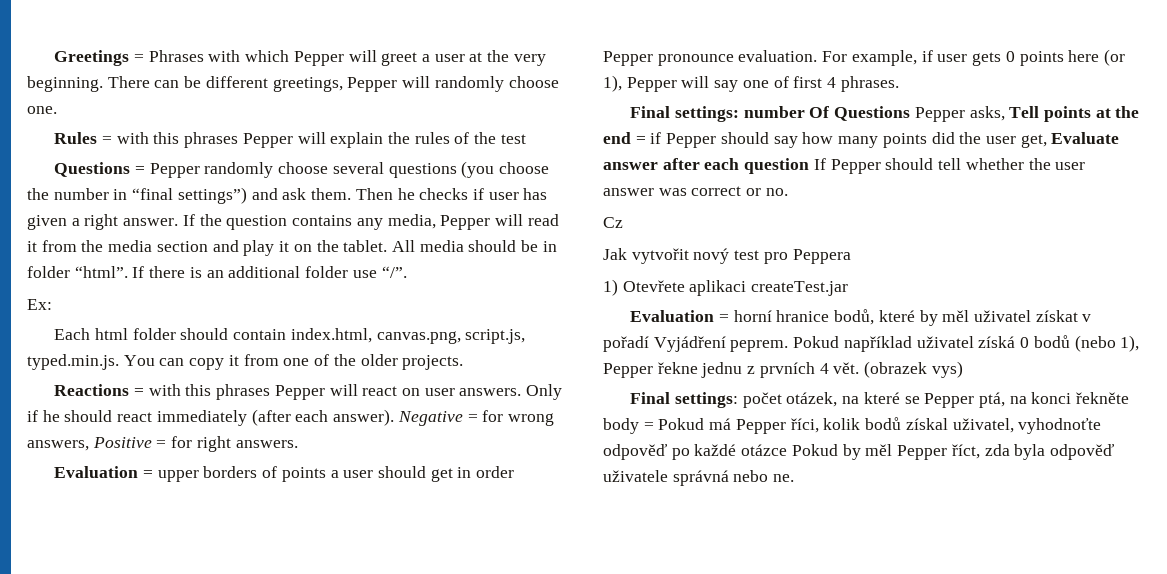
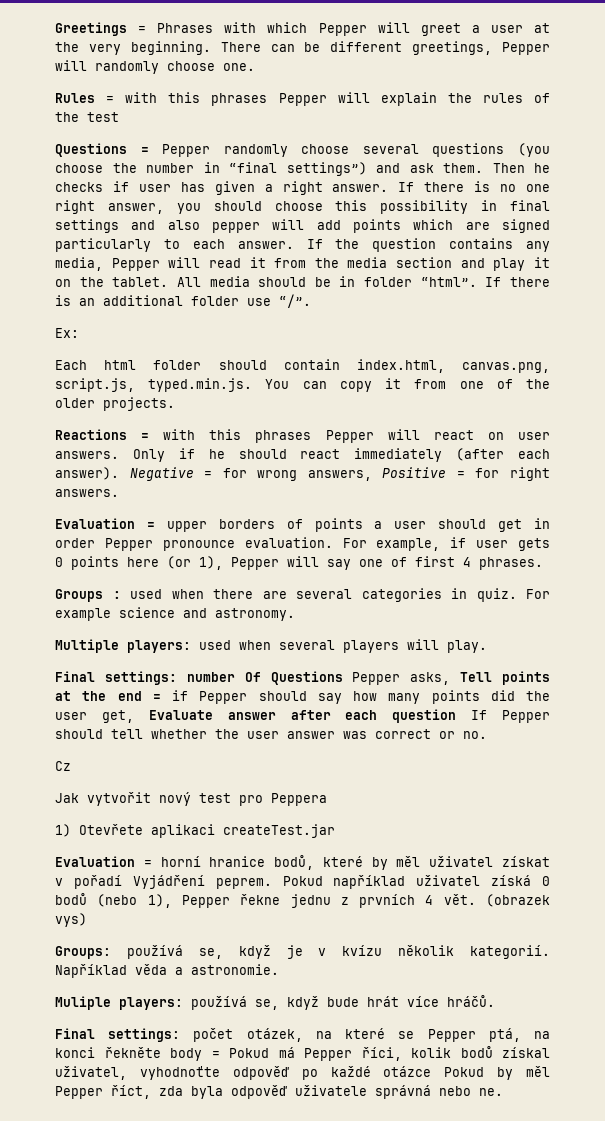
(195, 220) none -> [424,181,551,192] [55,200,550,214] [55,219,550,233] [55,238,323,252] there is no one right answer, you should choose this possibility in final settings and also pepper will add points which are signed particularly to each answer. If
(899, 84) none -> [55,588,550,602] [55,607,295,621] [55,639,487,653] // Groups : used when there are several categories in quiz. For example science and astronomy. // Multiple players: used when several players will play.
(963, 369) none -> [55,945,550,959] [55,964,279,978] [55,995,495,1010] // Groups: používá se, když je v kvízu několik kategorií. Například věda a astronomie. // Muliple players: používá se, když bude hrát více hráčů.

